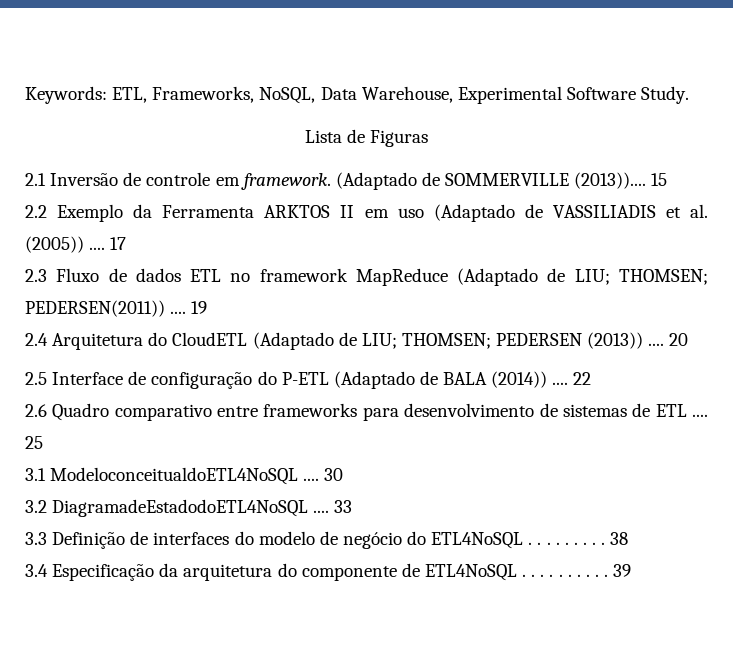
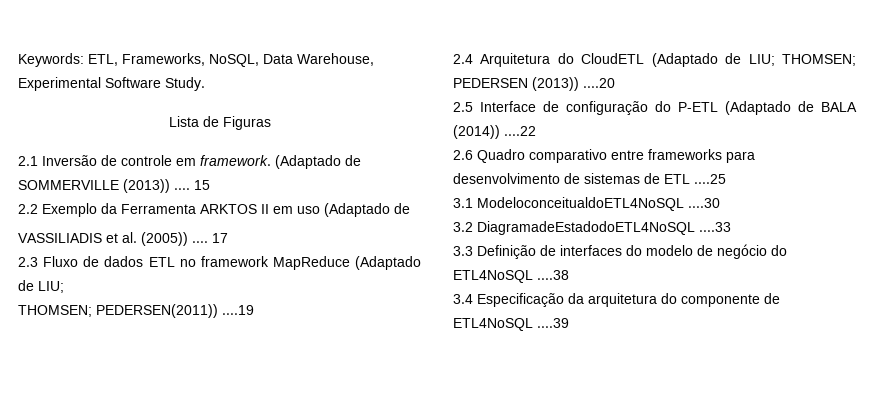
[574,172,647,189] (2013)).... -> [123,179,190,193] (2013)) ....
(543, 211) none -> (410, 208) //
(610, 277) none -> (64, 287) //
[170,301,208,314] .... 19 -> [222,305,254,315] ....19
[648,333,689,346] .... 20 -> [583,78,615,88] ....20
[552,372,592,385] .... 22 -> [504,126,536,136] ....22
[692,414,709,417] [25,436,43,449] .... 25 -> [694,174,726,184] ....25
[303,468,344,481] .... 30 -> [688,198,720,208] ....30
[313,500,353,513] .... 33 -> [699,222,731,232] ....33
[528,532,629,545] . . . . . . . . . 38 -> [537,270,569,280] ....38
[522,564,632,577] . . . . . . . . . . 39 -> [537,318,569,328] ....39

